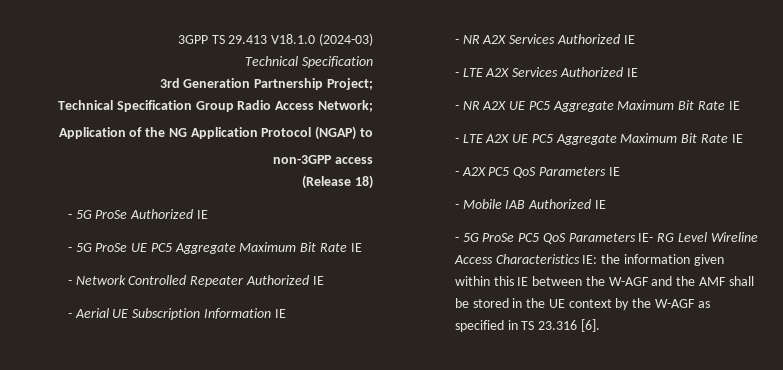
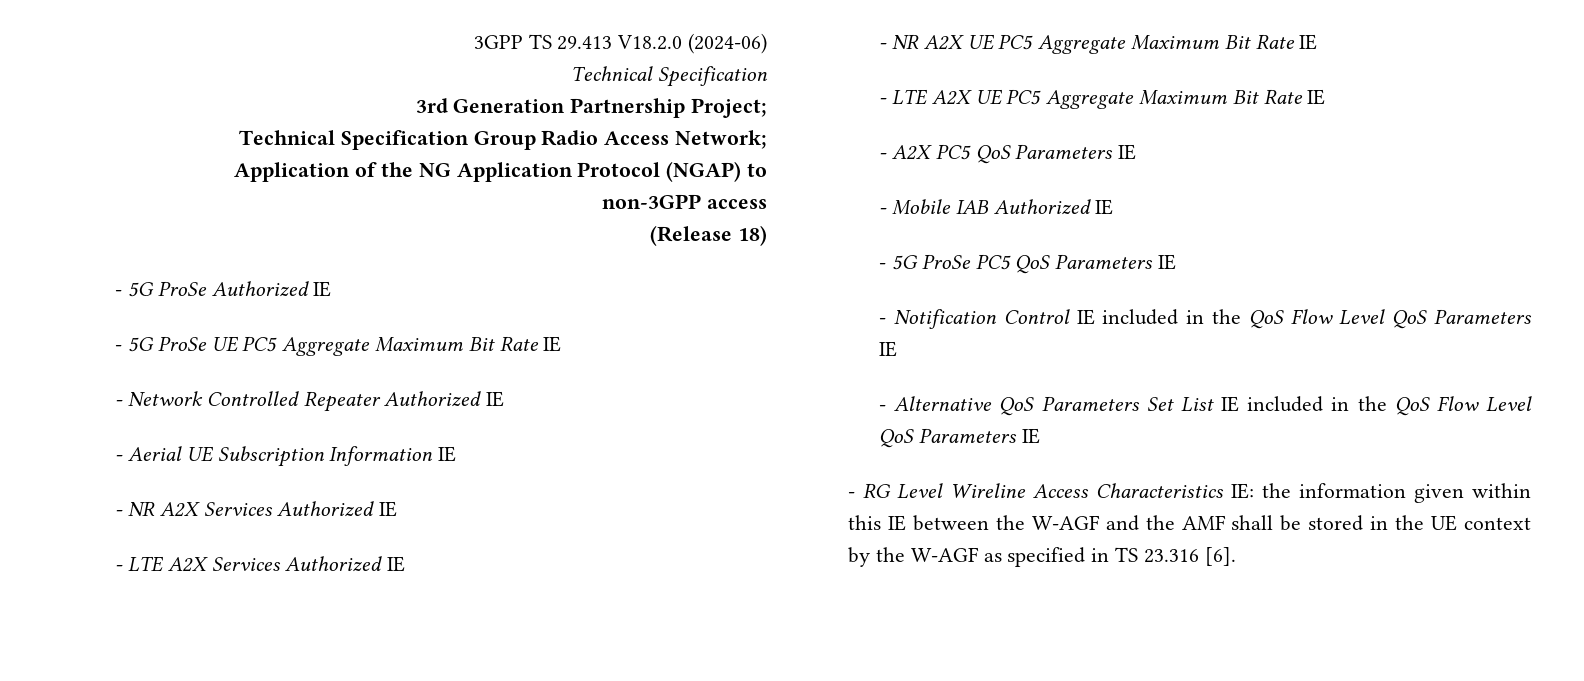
[271,33,373,46] V18.1.0 (2024-03) -> [617,33,767,54] V18.2.0 (2024-06)
[638,233,654,242] IE- -> [1158,254,1177,270] [879,309,1532,329] [879,341,898,357] [879,396,1532,416] [879,428,1040,448] [848,492,856,498] IE // - Notification Control IE included in the QoS Flow Level QoS Parameters IE // - Alternative QoS Parameters Set List IE included in the QoS Flow Level QoS Parameters IE // -

